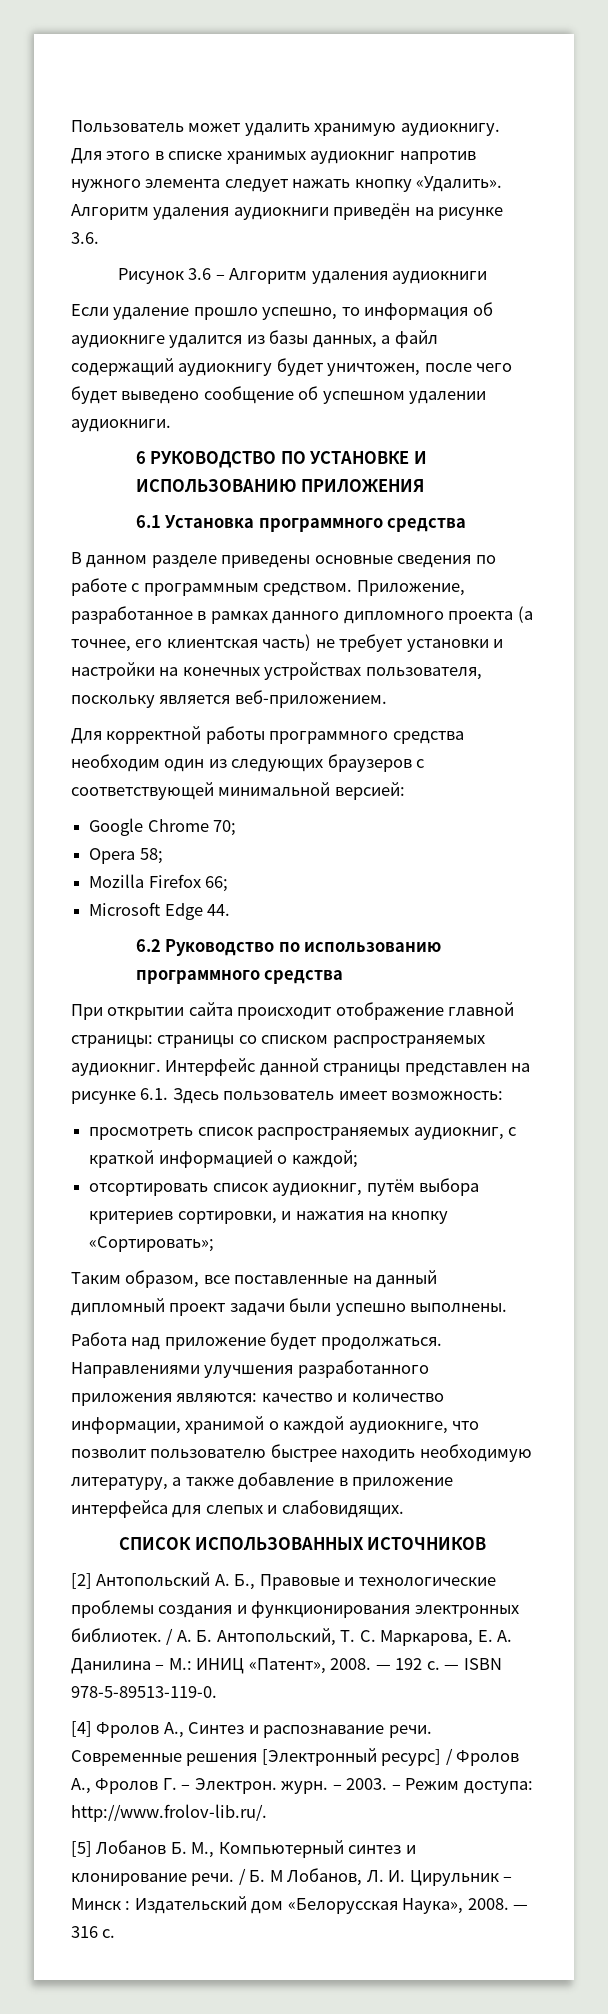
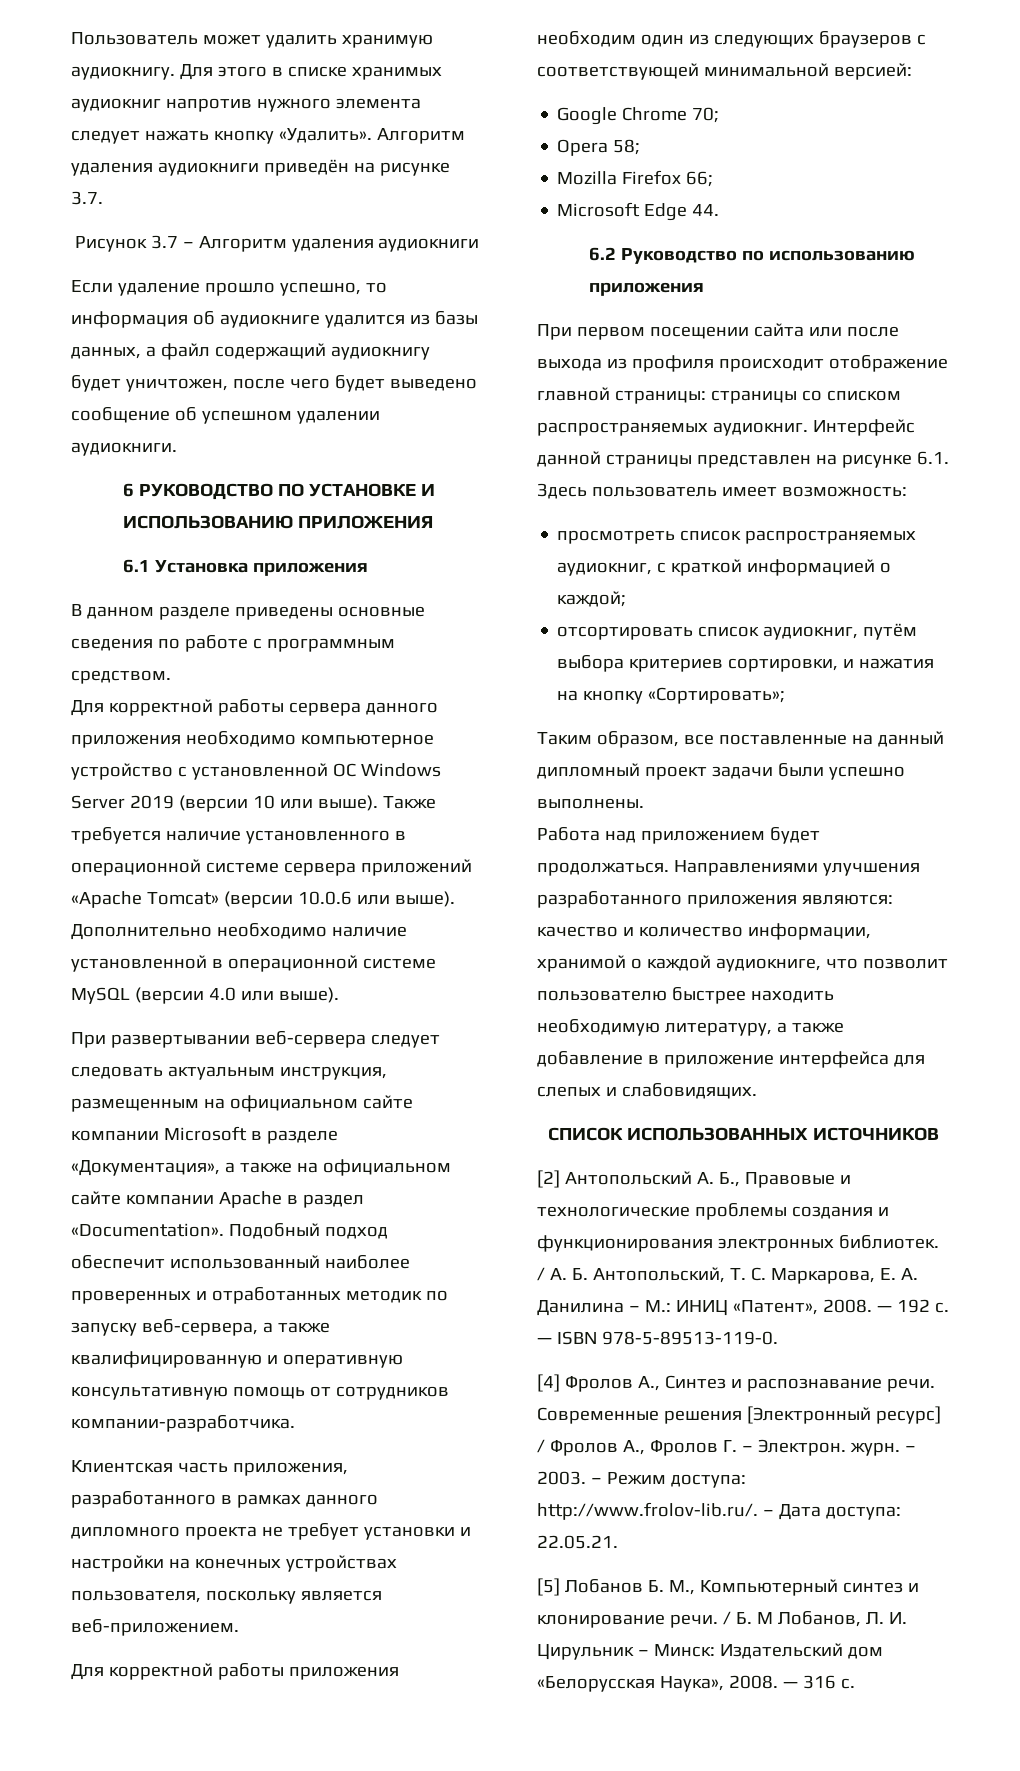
[71,232,99,244] 3.6. -> [71,191,103,205] 3.7.
[188,268,212,280] 3.6 -> [150,235,178,249] 3.7
[258,518,467,532] программного средства -> [252,562,368,576] приложения
[356,580,465,596] [71,606,193,624] Приложение, разработанное -> [71,699,438,716] [71,731,434,748] [71,763,441,780] [71,795,436,812] [71,827,406,844] [71,859,472,876] [71,891,455,908] [71,923,407,940] [71,955,436,972] [71,987,339,1004] [71,1031,440,1048] [71,1066,387,1080] [71,1095,413,1112] [71,1126,338,1144] [71,1159,451,1176] [71,1191,364,1208] [71,1223,388,1239] [71,1255,410,1269] [71,1287,448,1304] [71,1319,330,1336] [71,1351,403,1368] [71,1386,449,1400] [71,1415,295,1432] [71,1460,348,1476] [71,1491,216,1508] // Для корректной работы сервера данного приложения необходимо компьютерное устройство с установленной OC Windows Server 2019 (версии 10 или выше). Также требуется наличие установленного в операционной системе сервера приложений «Apache Tomcat» (версии 10.0.6 или выше). Дополнительно необходимо наличие установленной в операционной системе MySQL (версии 4.0 или выше). // При развертывании веб-сервера следует следовать актуальным инструкция, размещенным на официальном сайте компании Microsoft в разделе «Документация», а также на официальном сайте компании Apache в раздел «Documentation». Подобный подход обеспечит использованный наиболее проверенных и отработанных методик по запуску веб-сервера, а также квалифицированную и оперативную консультативную помощь от сотрудников компании-разработчика. // Клиентская часть приложения, разработанного
[517,606,533,623] [71,634,312,652] (а точнее, его клиентская часть) -> (257, 1533) none
[269,731,464,744] программного средства -> [288,1666,399,1680] приложения
[135,970,344,984] [71,1002,233,1020] программного средства // При открытии сайта -> [588,282,704,296] [537,323,899,340] [537,355,714,372] приложения // При первом посещении сайта или после выхода из профиля
[164,1337,266,1350] приложение -> [640,830,765,844] приложением
(267, 1813) none -> [762,1504,901,1520] [537,1535,618,1549] – Дата доступа: 22.05.21.
[71,1898,131,1910] Минск : -> [653,1644,715,1657] Минск:

